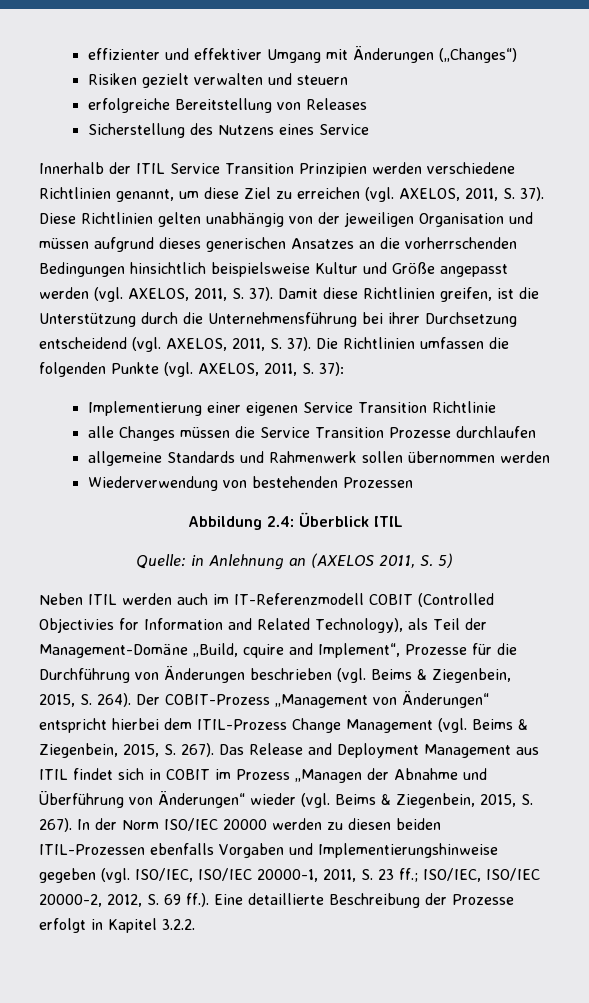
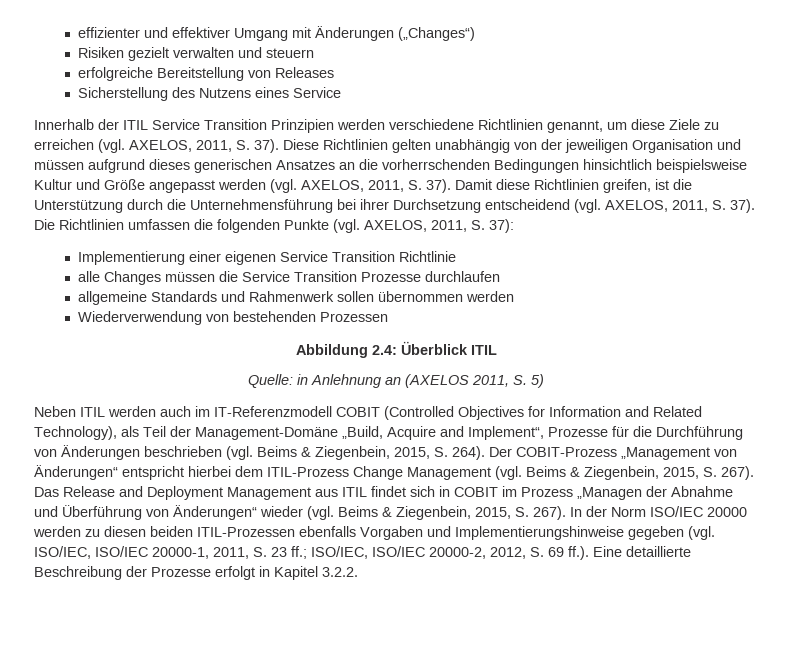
[244,187,271,199] Ziel -> [669,119,700,130] Ziele
[39,618,114,633] Objectivies -> [458,406,524,420] Objectives
[243,644,284,658] cquire -> [387,426,436,440] Acquire

